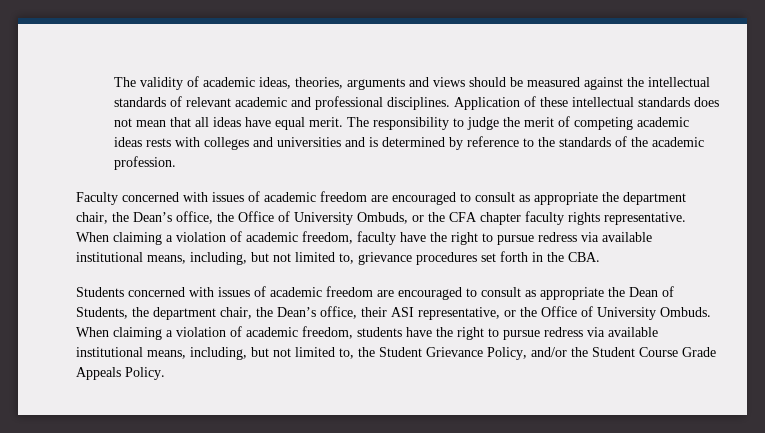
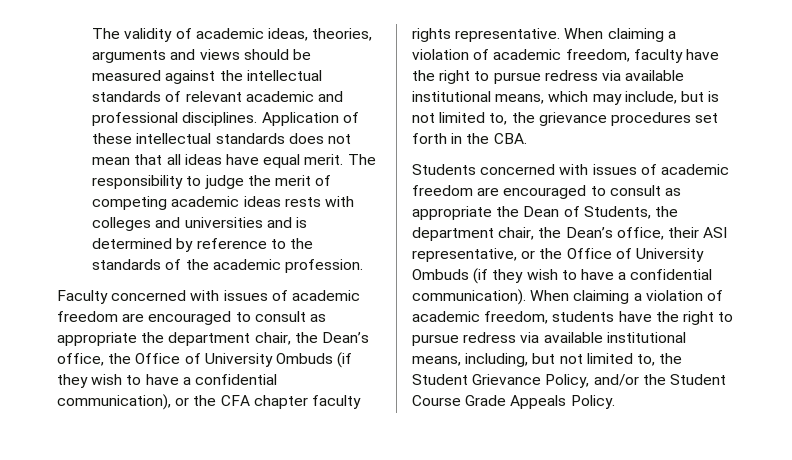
[357,212,408,224] Ombuds, -> [275,352,353,368] [57,374,277,388] [57,394,171,410] Ombuds (if they wish to have a confidential communication),
[190,252,354,265] including, but not limited to, -> [548,91,720,105] [412,112,535,125] which may include, but is not limited to, the
[660,307,711,317] Ombuds. -> [412,268,713,284] [412,289,526,305] Ombuds (if they wish to have a confidential communication).

